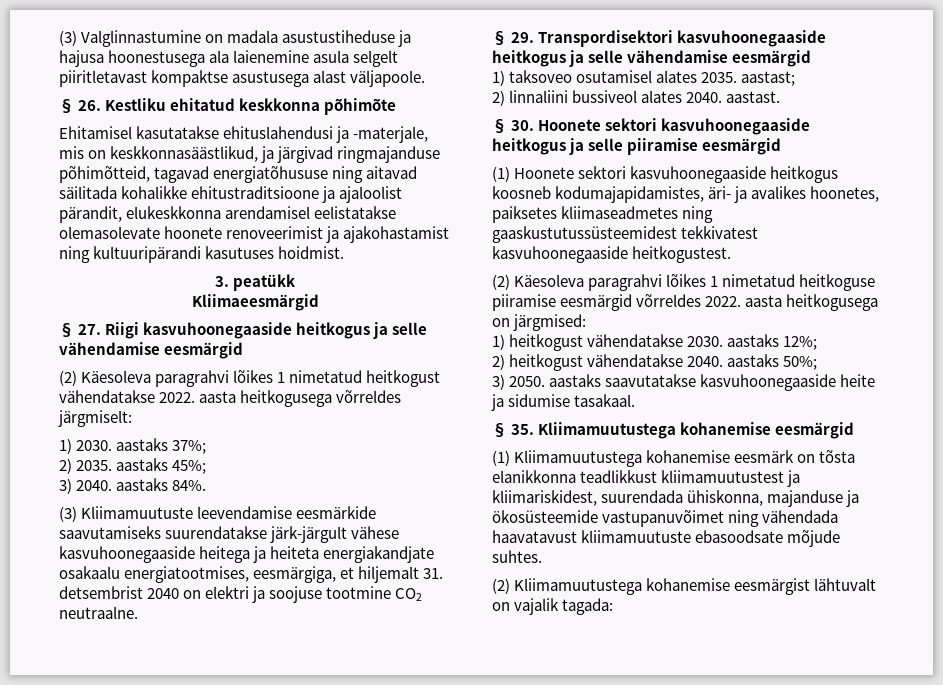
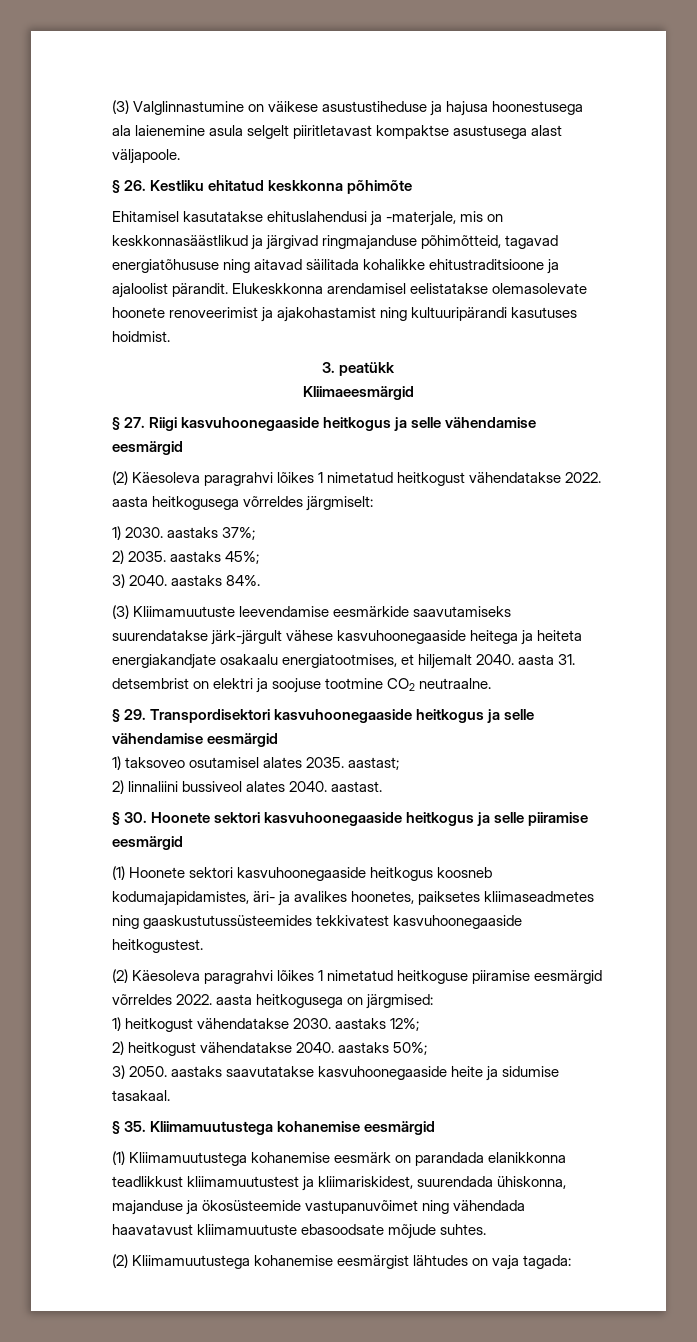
[227,30,279,43] madala -> [268,101,319,112] väikese
[110,146,259,162] keskkonnasäästlikud, -> [112,235,248,246] keskkonnasäästlikud
[59,206,222,223] pärandit, elukeskkonna -> [172,283,324,297] pärandit. Elukeskkonna
[253,566,337,583] eesmärgiga, -> (398, 661) none
(420, 574) none -> [476,654,555,665] 2040. aasta
[147,588,180,599] 2040 -> (189, 683) none
[492,226,677,243] gaaskustutussüsteemidest -> [143,915,313,929] gaaskustutussüsteemides
[819,450,856,463] tõsta -> [415,1152,485,1166] parandada
[814,578,877,591] [492,598,560,615] lähtuvalt on vajalik -> [413,1255,520,1270] lähtudes on vaja

